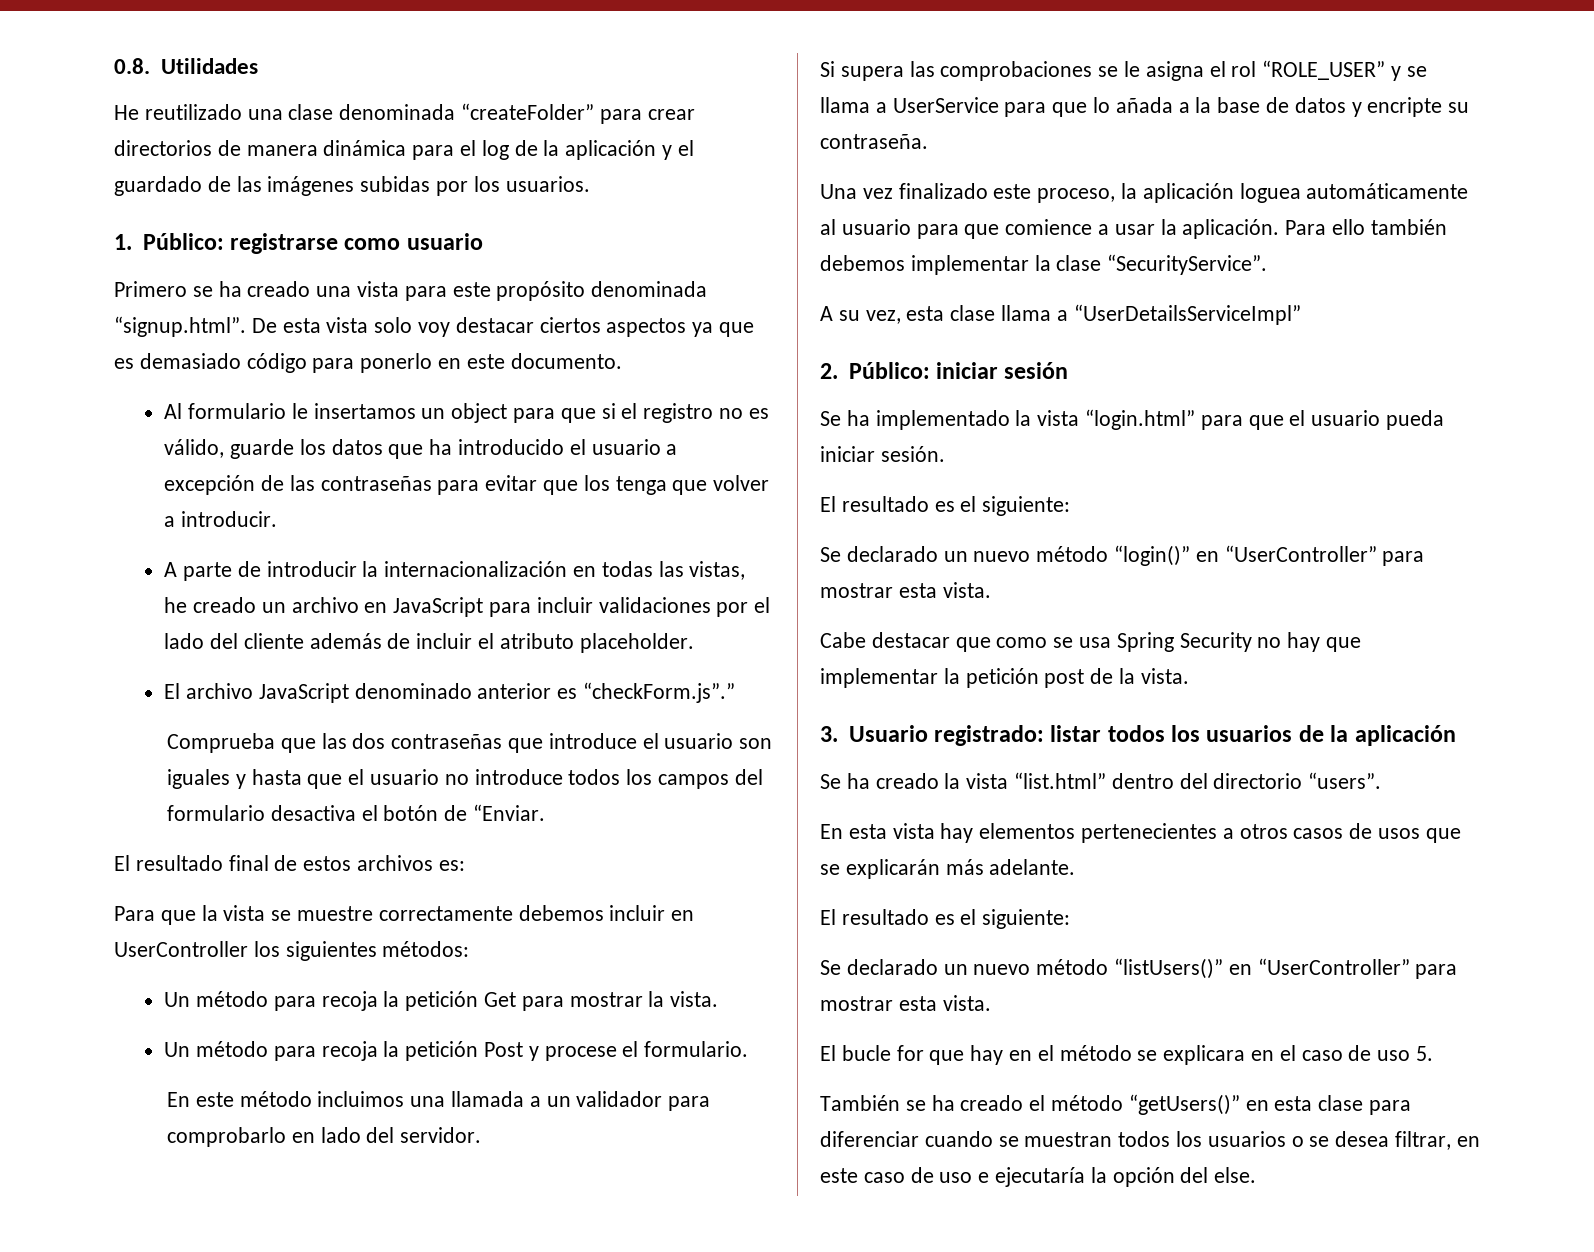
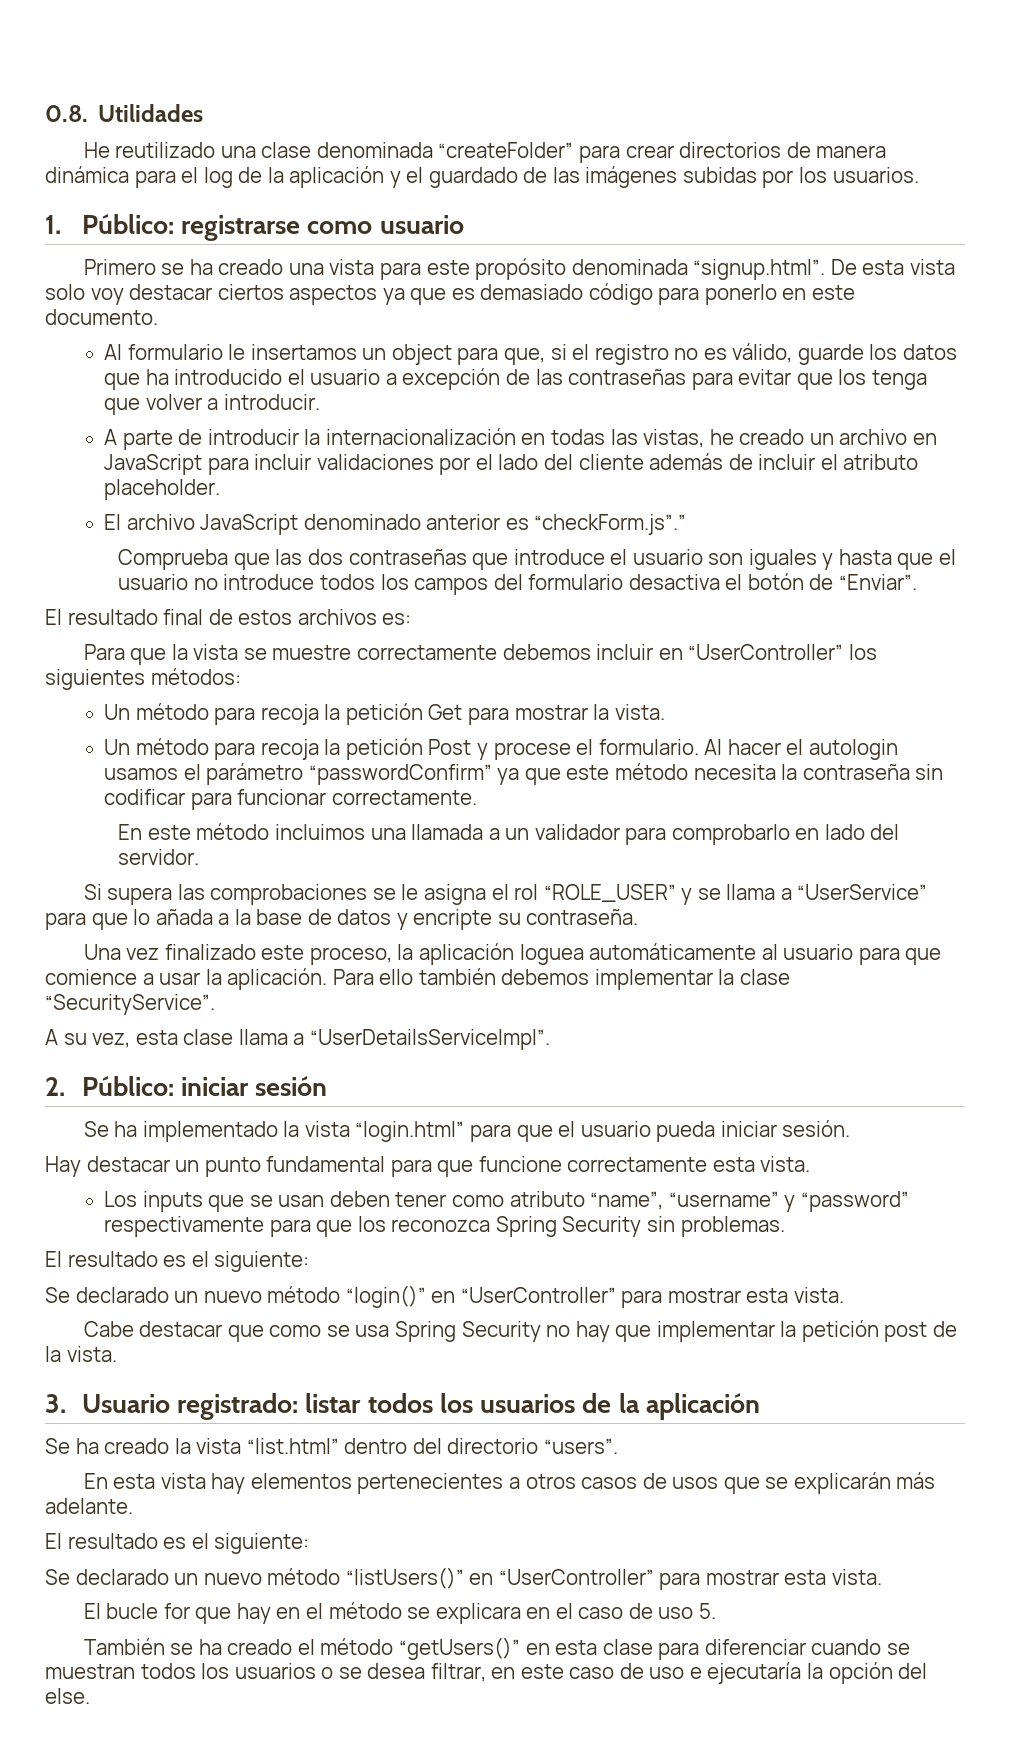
[560,408,596,423] que -> [503,348,545,365] que,
[472,804,545,821] “Enviar. -> [838,574,917,590] “Enviar”.
[114,941,248,957] UserController -> [688,644,844,660] “UserController”
(749, 1049) none -> [704,739,898,760] [104,763,944,785] [104,789,477,810] Al hacer el autologin usamos el parámetro “passwordConfirm” ya que este método necesita la contraseña sin codificar para funcionar correctamente.
[892,97,999,113] UserService -> [797,884,928,900] “UserService”
[1073,304,1301,325] “UserDetailsServiceImpl” -> [309,1029,550,1050] “UserDetailsServiceImpl”.
(945, 454) none -> [45,1156,811,1177] [104,1191,909,1212] [104,1216,785,1237] // Hay destacar un punto fundamental para que funcione correctamente esta vista. // Los inputs que se usan deben tener como atributo “name”, “username” y “password” respectivamente para que los reconozca Spring Security sin problemas.

